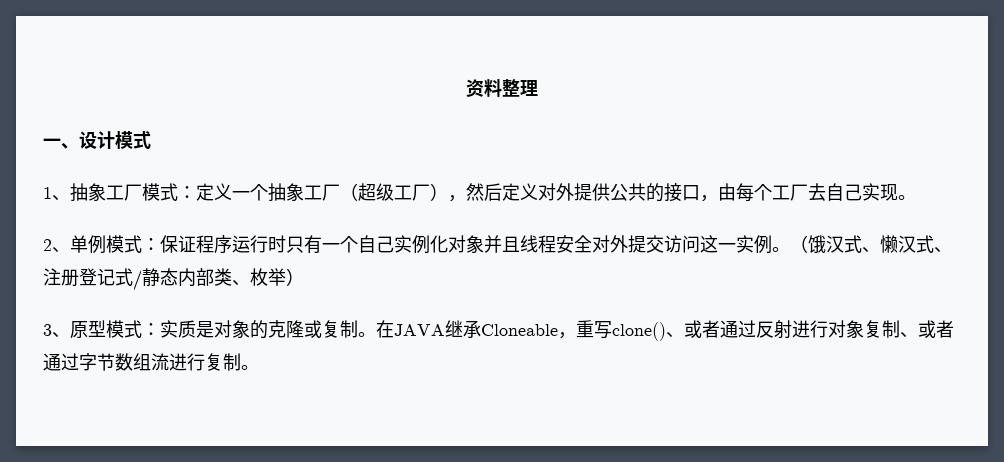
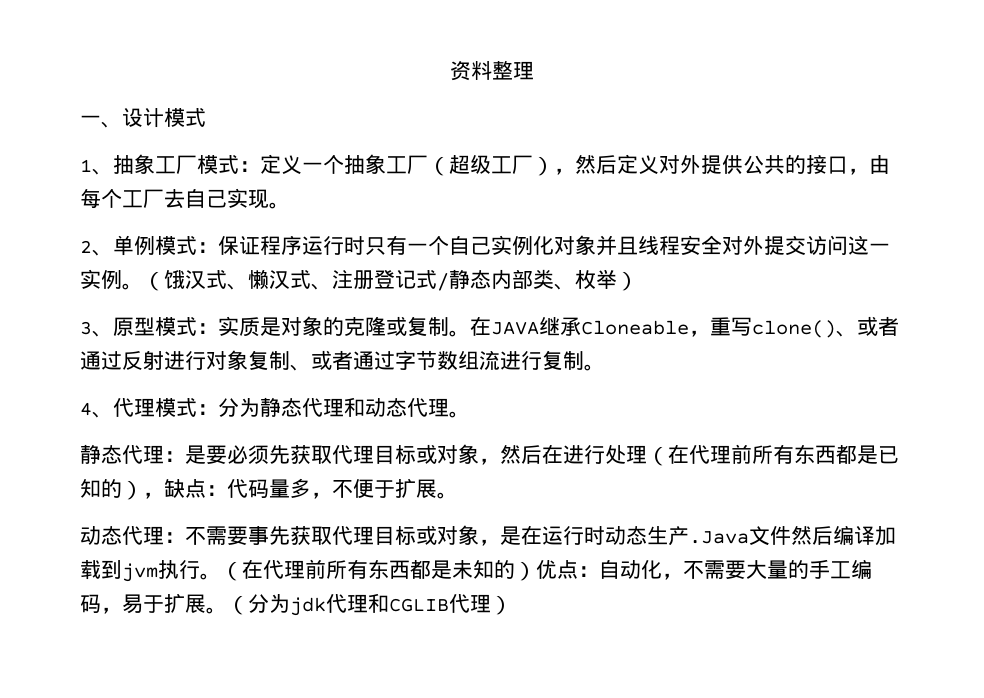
(259, 367) none -> [80,397,470,418] [80,444,899,466] [80,478,458,500] [80,525,896,546] [80,559,872,582] [80,593,512,616] // 4、代理模式：分为静态代理和动态代理。 // 静态代理：是要必须先获取代理目标或对象，然后在进行处理（在代理前所有东西都是已知的），缺点：代码量多，不便于扩展。 // 动态代理：不需要事先获取代理目标或对象，是在运行时动态生产.Java文件然后编译加载到jvm执行。（在代理前所有东西都是未知的）优点：自动化，不需要大量的手工编码，易于扩展。（分为jdk代理和CGLIB代理）

